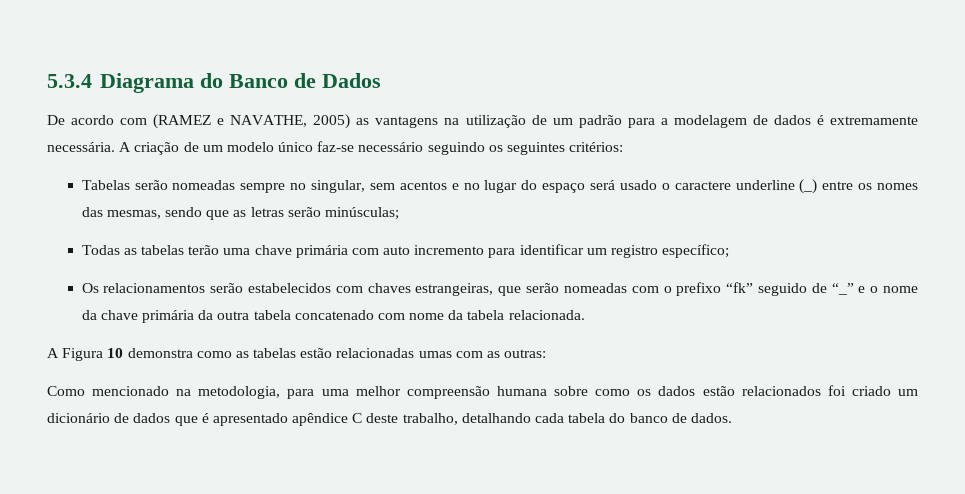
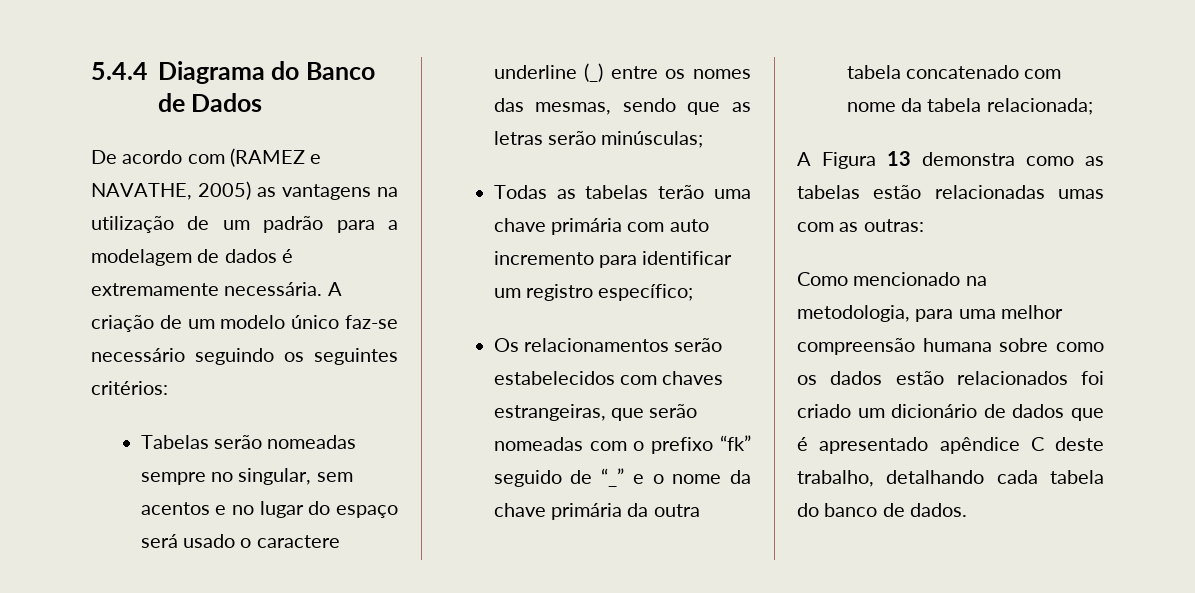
[47,74,92,88] 5.3.4 -> [91,62,148,80] 5.4.4
[508,310,585,320] relacionada. -> [986,98,1093,115] relacionada;
[107,348,124,358] 10 -> [887,151,911,166] 13

